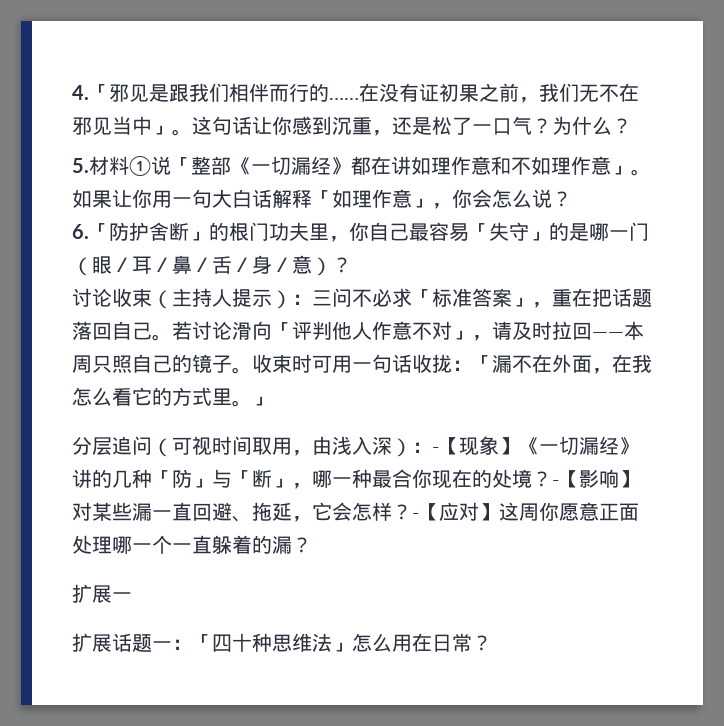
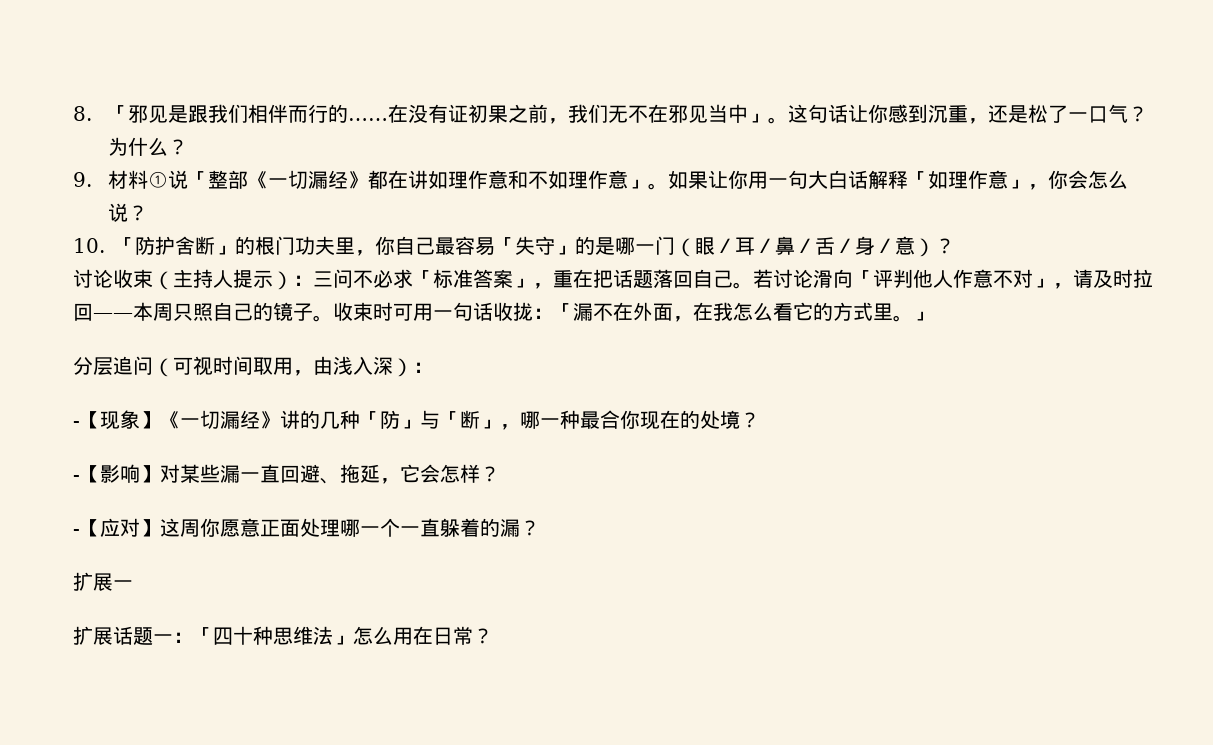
[72,85,89,100] 4. -> [73,106,92,121] 8.
[72,158,89,173] 5. -> [73,172,92,187] 9.
[72,224,89,239] 6. -> [73,238,105,253] 10.
(432, 447) none -> (433, 367) //
(552, 479) none -> (760, 420) //
(412, 512) none -> (500, 474) //

